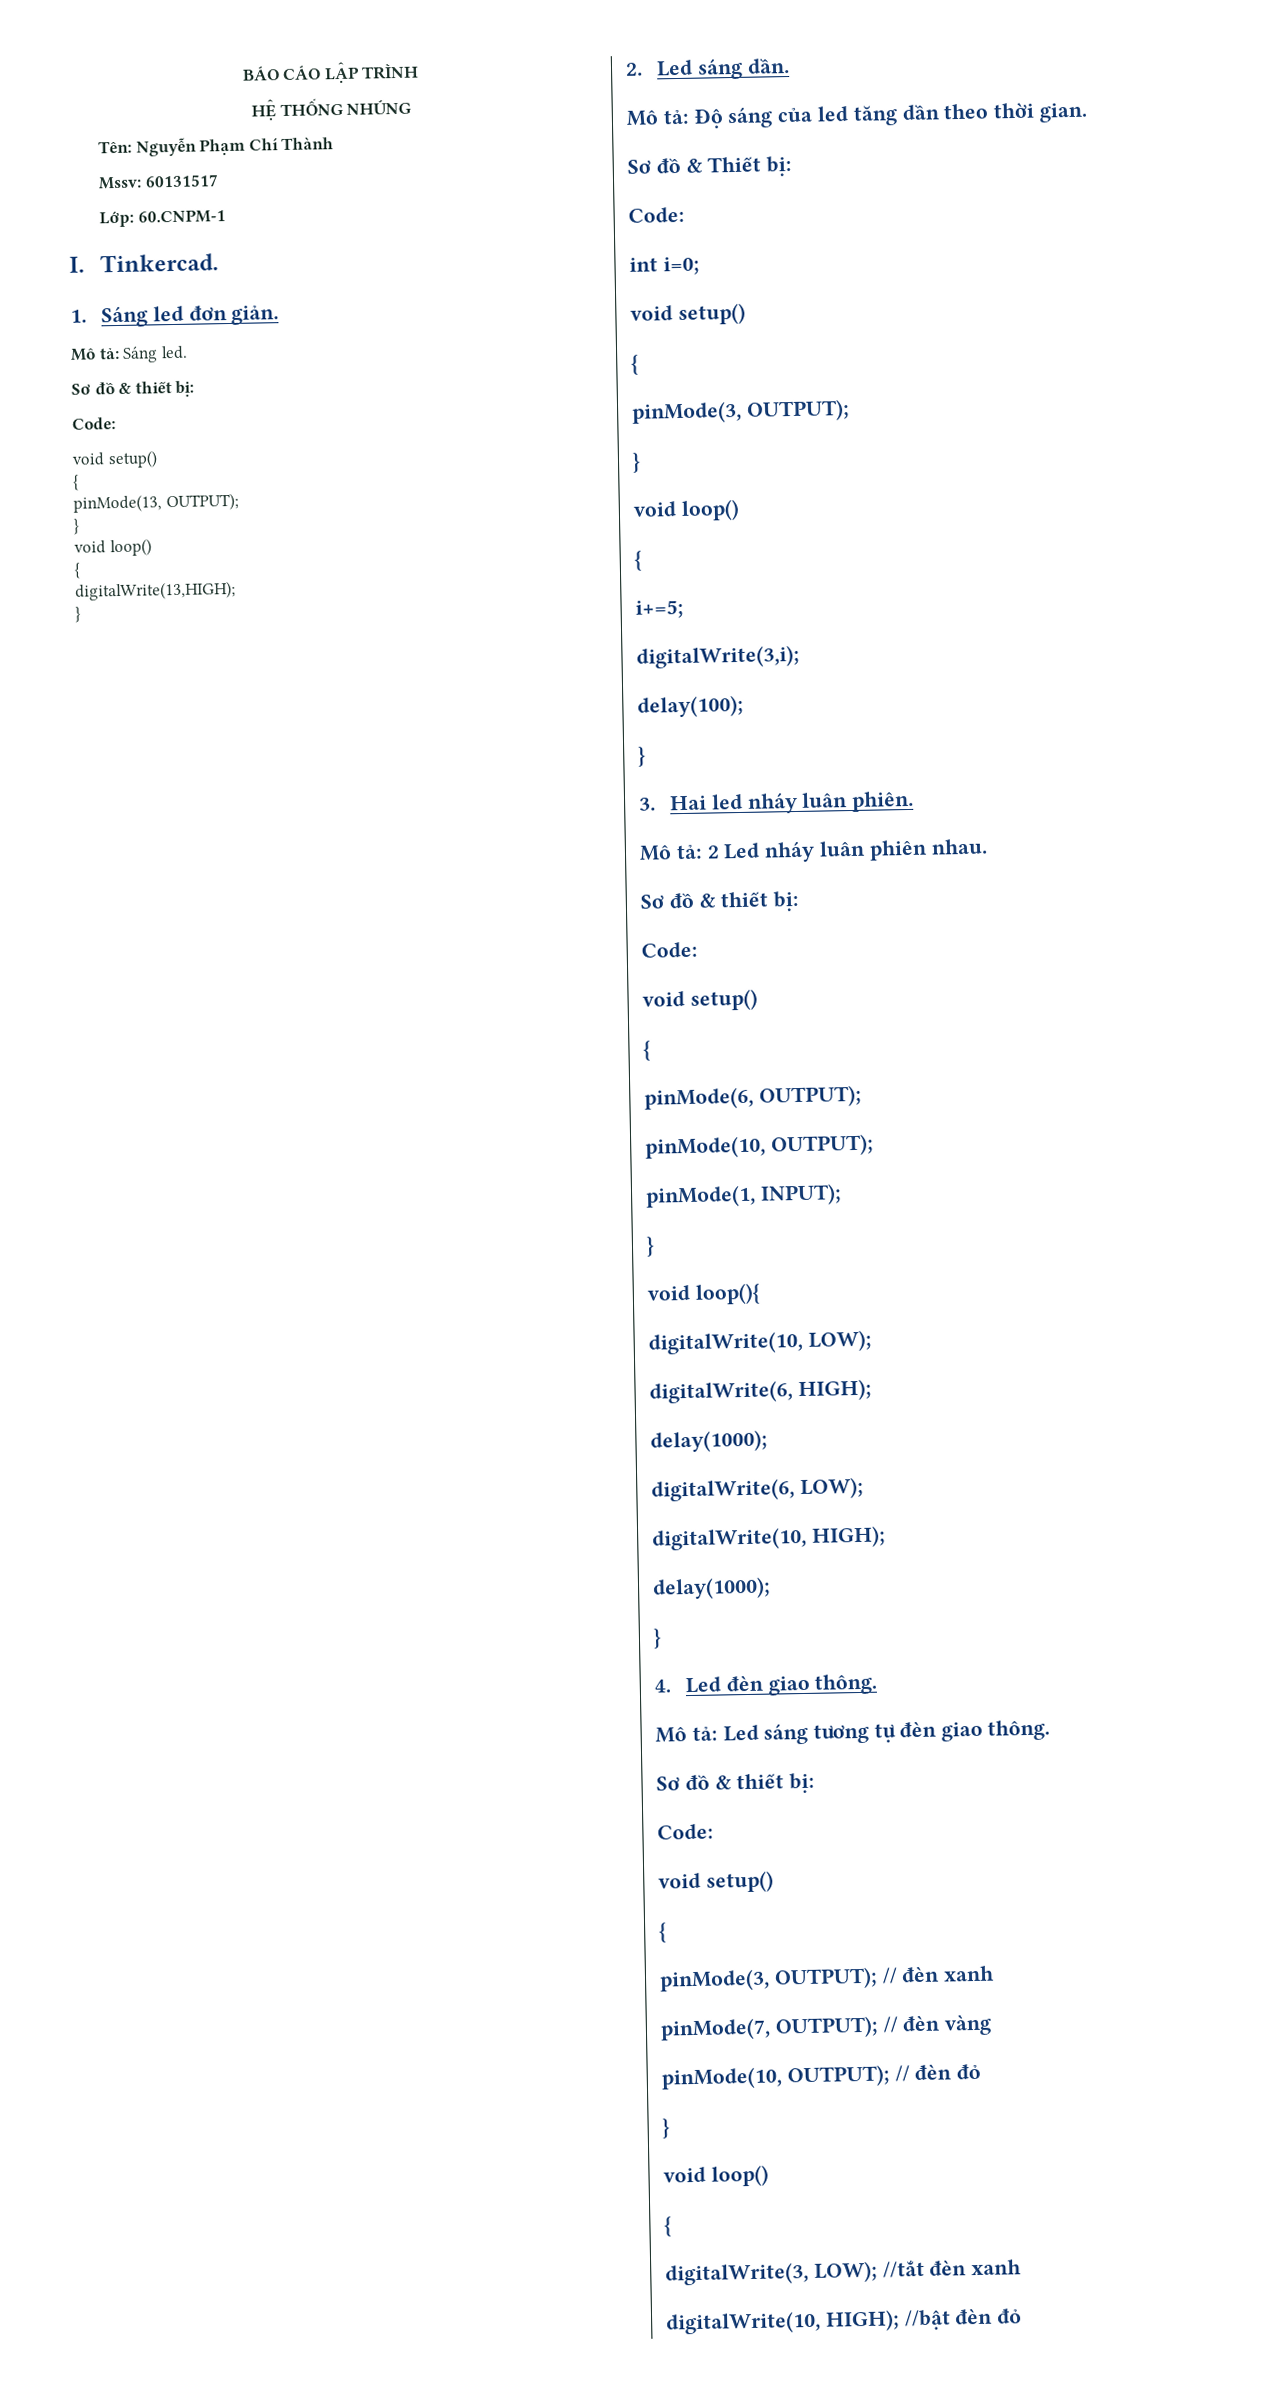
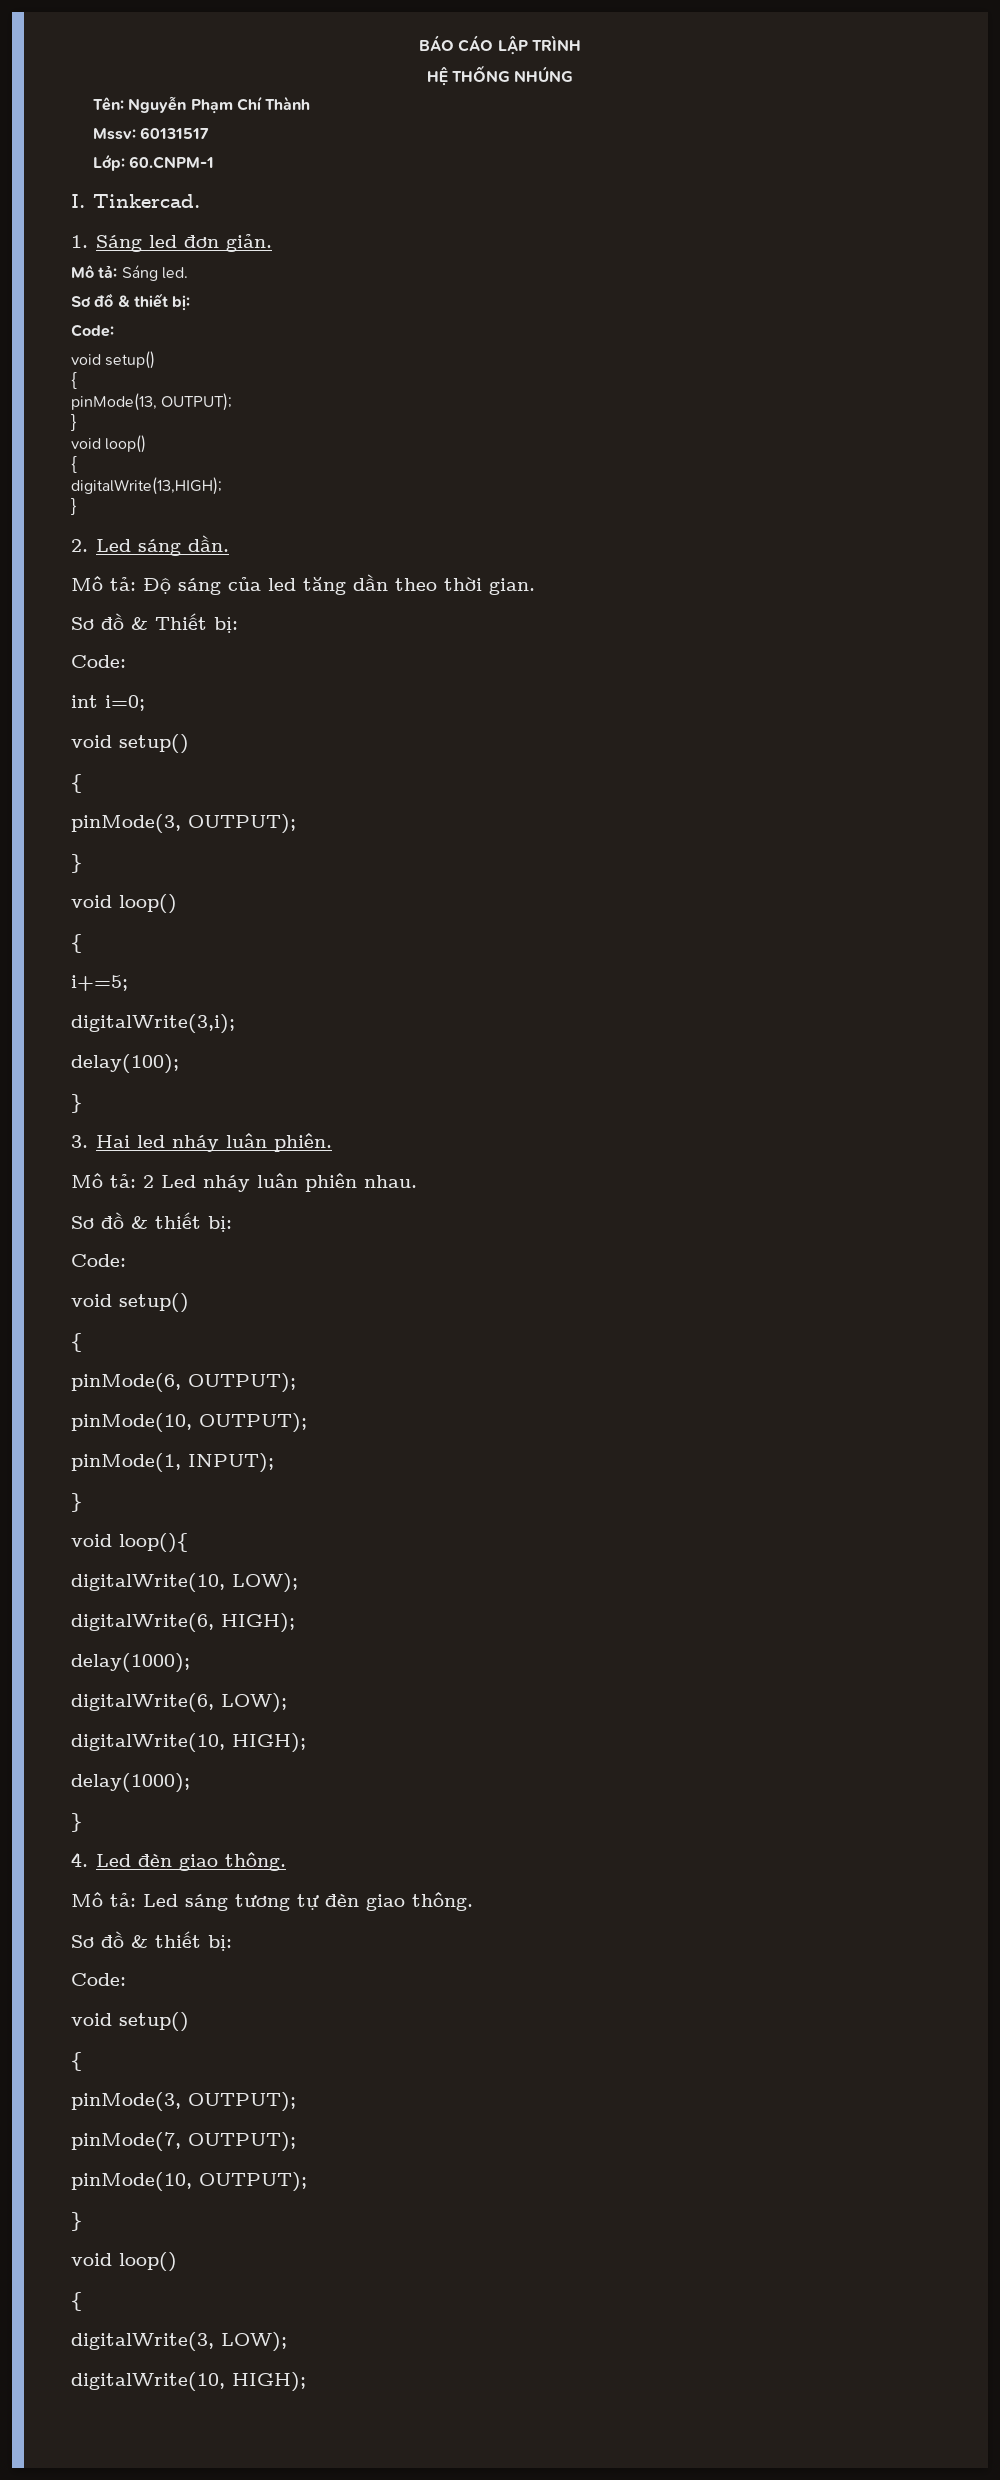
[881,1965,996,1984] // đèn xanh -> (296, 2102) none
[882,2014,993,2036] [661,2063,982,2090] // đèn vàng // pinMode(10, OUTPUT); // đèn đỏ -> [71,2172,307,2192] // pinMode(10, OUTPUT);
[882,2259,1023,2278] [665,2308,1023,2335] //tắt đèn xanh // digitalWrite(10, HIGH); //bật đèn đỏ -> [71,2372,306,2392] // digitalWrite(10, HIGH);

